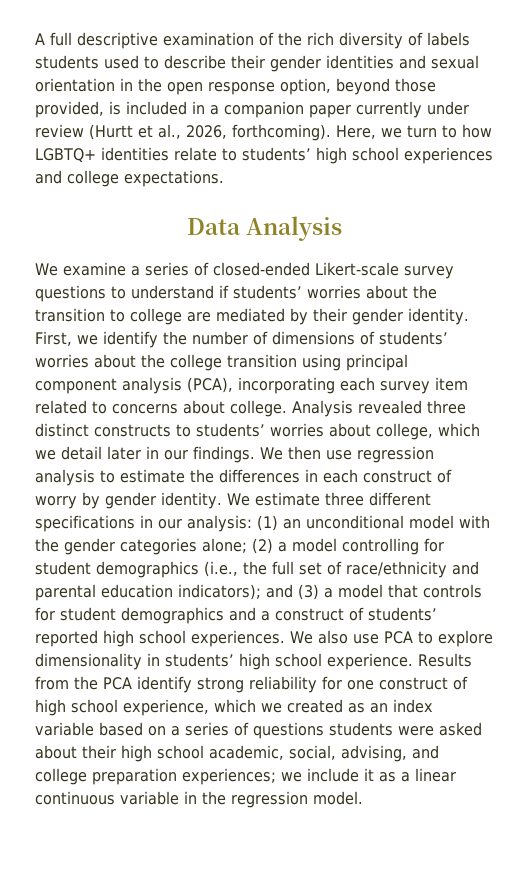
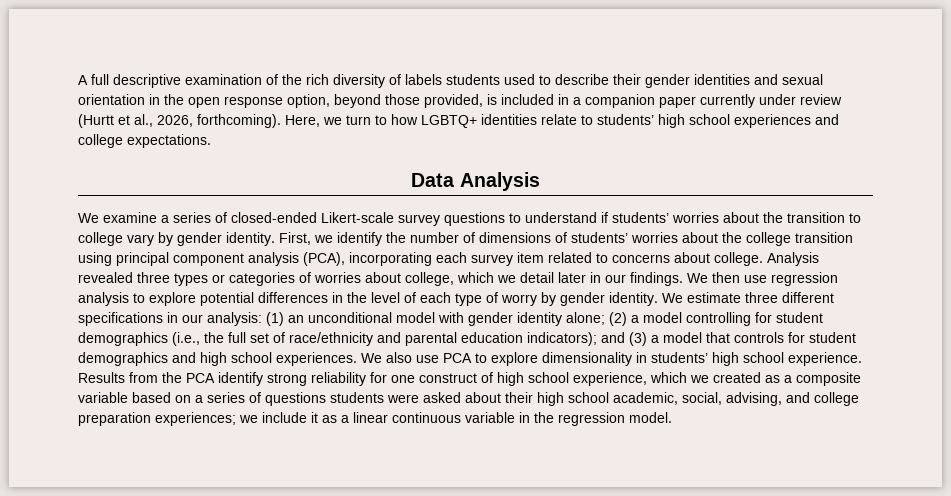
[187,308,347,325] are mediated by their -> [127,232,173,246] vary by
[35,423,265,437] distinct constructs to students’ -> [174,272,311,286] types or categories of
[120,469,432,483] estimate the differences in each construct -> [149,292,482,306] explore potential differences in the level of each type
[35,538,197,555] the gender categories -> [468,312,562,326] gender identity
[261,607,437,621] [35,630,98,647] a construct of students’ reported -> (196, 357) none
[370,699,433,713] an index -> [784,372,861,386] a composite

